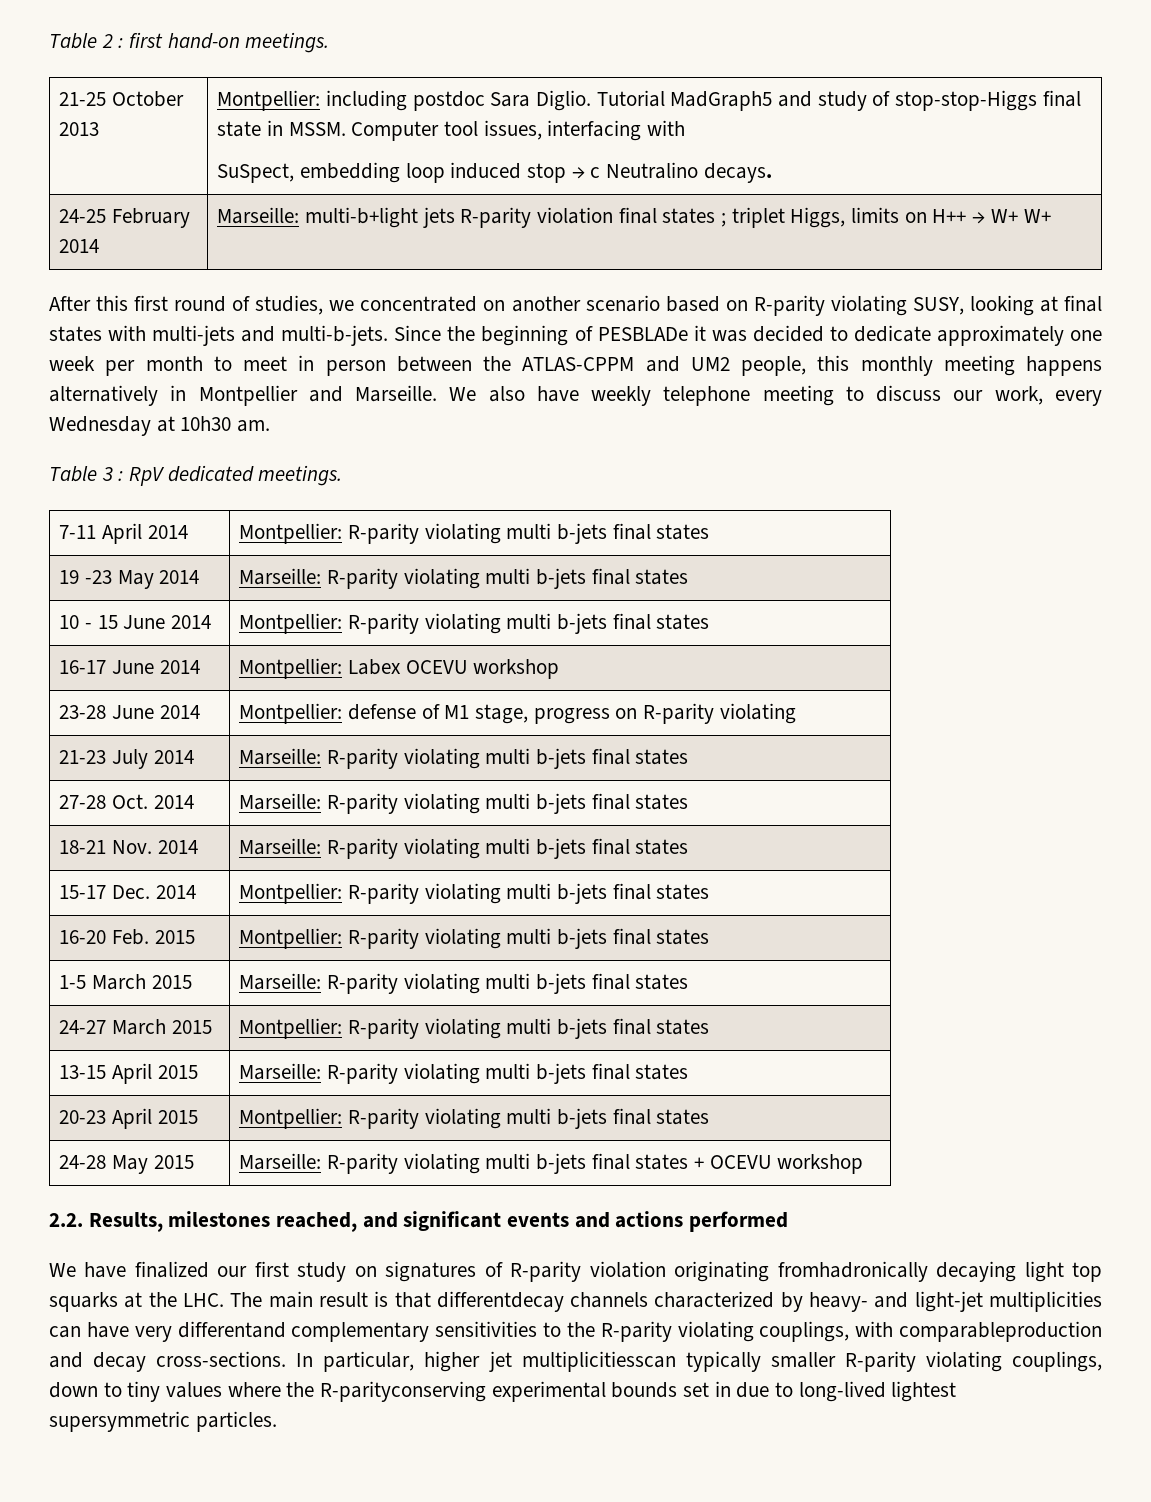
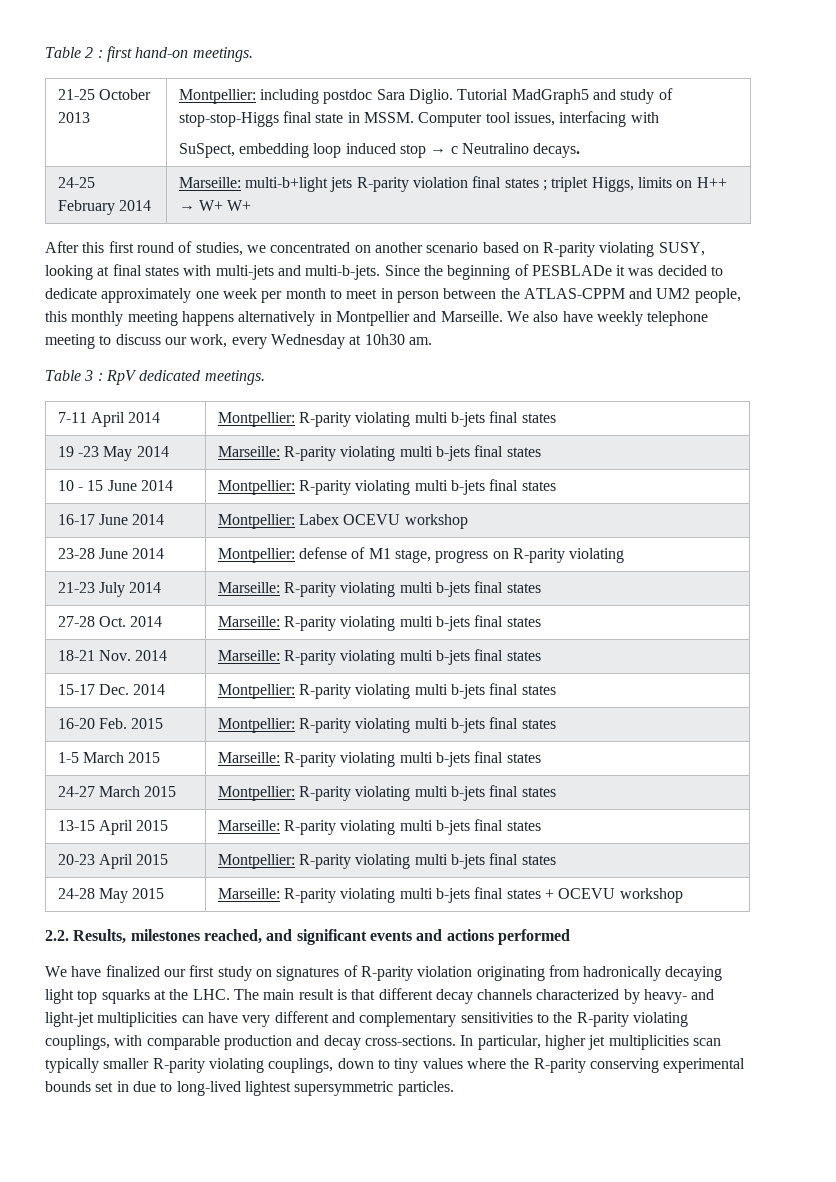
[777,1261,928,1282] fromhadronically -> [548,965,662,981] from hadronically
[436,1291,564,1312] differentdecay -> [378,988,473,1004] different decay
[177,1321,286,1338] differentand -> [274,1011,355,1023] different and
[899,1321,1103,1342] comparableproduction -> [146,1035,292,1050] comparable production
[521,1351,676,1372] multiplicitiesscan -> [608,1035,721,1050] multiplicities scan
[320,1381,487,1402] R-parityconserving -> [533,1058,659,1073] R-parity conserving

